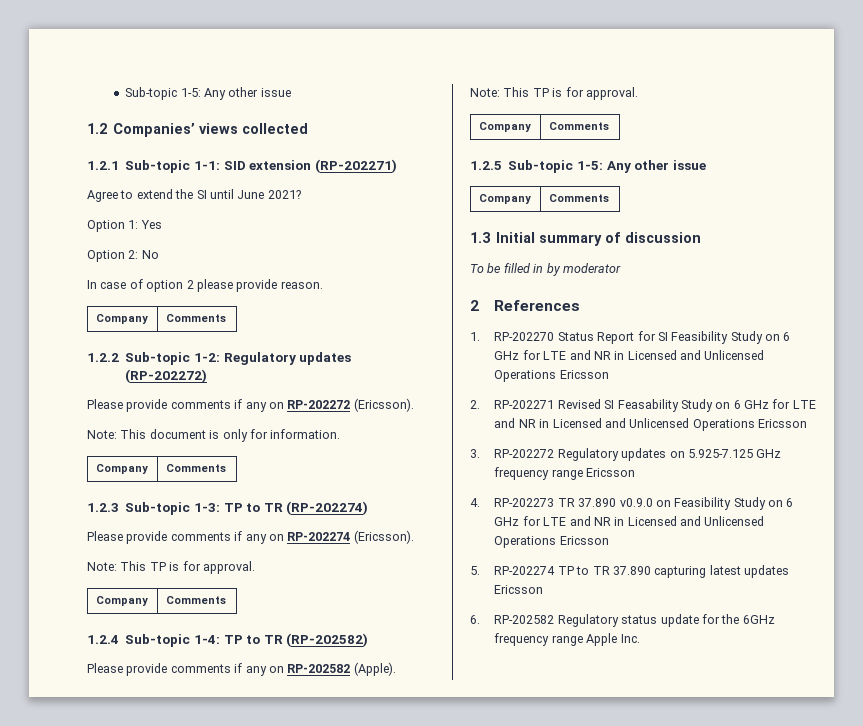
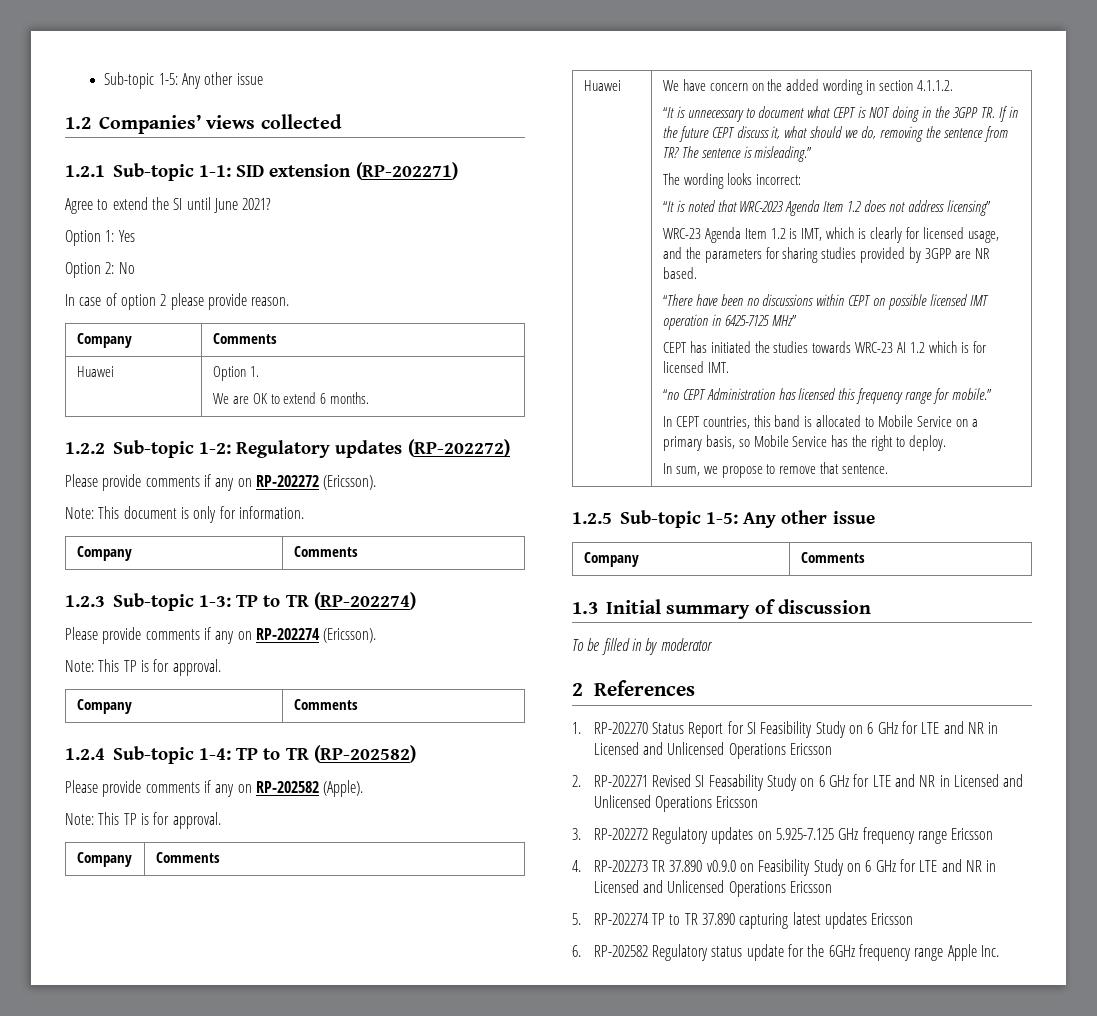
(226, 318) none -> [76,366,114,377] [212,366,259,381] [212,392,370,404] // Huawei | Option 1. // We are OK to extend 6 months.
(609, 126) none -> [583,80,621,91] [662,79,954,95] [662,106,1018,122] [662,126,1008,142] [662,146,813,162] [662,173,801,189] [662,200,991,216] [662,227,999,243] [662,247,990,263] [662,267,697,279] [662,294,989,310] [662,314,797,330] [662,341,986,353] [662,361,729,373] [662,388,993,404] [662,415,978,429] [662,435,947,451] [662,462,889,478] // Huawei | We have concern on the added wording in section 4.1.1.2. // “It is unnecessary to document what CEPT is NOT doing in the 3GPP TR. If in the future CEPT discuss it, what should we do, removing the sentence from TR? The sentence is misleading.” // The wording looks incorrect: // “It is noted that WRC-2023 Agenda Item 1.2 does not address licensing” // WRC-23 Agenda Item 1.2 is IMT, which is clearly for licensed usage, and the parameters for sharing studies provided by 3GPP are NR based. // “There have been no discussions within CEPT on possible licensed IMT operation in 6425-7125 MHz” // CEPT has initiated the studies towards WRC-23 AI 1.2 which is for licensed IMT. // “no CEPT Administration has licensed this frequency range for mobile.” // In CEPT countries, this band is allocated to Mobile Service on a primary basis, so Mobile Service has the right to deploy. // In sum, we propose to remove that sentence.

